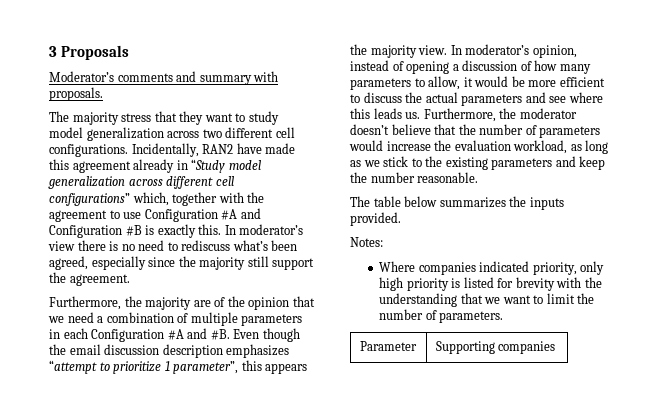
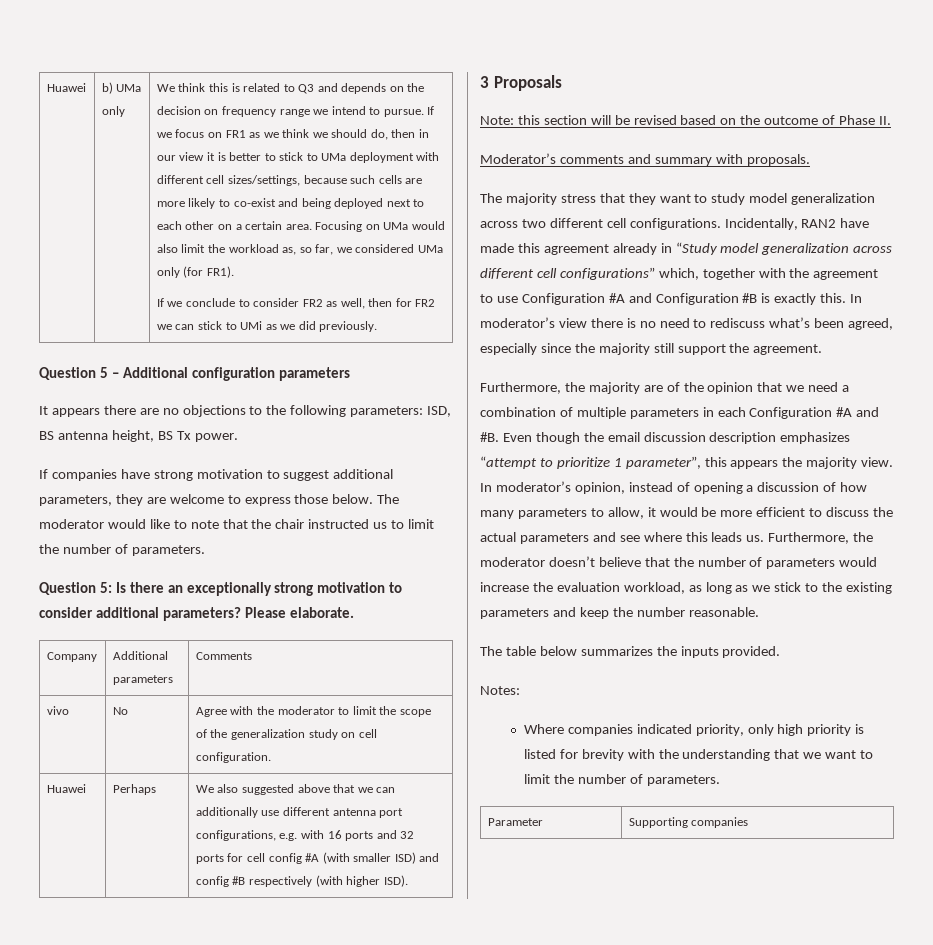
[49,45,130,60] 3 Proposals -> [46,83,86,92] [101,82,142,94] [101,106,125,117] [156,83,425,94] [156,106,435,117] [156,129,429,140] [156,152,440,163] [156,175,423,186] [156,198,425,209] [156,221,445,232] [156,244,443,255] [156,266,234,278] [156,298,436,309] [156,321,378,332] [39,367,351,381] [39,405,452,417] [39,430,238,442] [39,469,394,481] [39,494,400,506] [39,519,435,529] [39,544,205,556] [39,582,403,596] [39,607,354,621] [46,652,97,662] [112,651,168,660] [112,675,173,685] [195,652,252,660] [46,706,69,715] [112,707,128,715] [195,706,431,717] [195,729,377,740] [195,752,271,763] [46,784,86,793] [112,784,156,795] [195,784,396,795] [195,807,404,818] [195,830,415,841] [195,852,440,864] [195,875,408,887] [480,75,562,91] [480,115,891,125] Huawei | b) UMa only | We think this is related to Q3 and depends on the decision on frequency range we intend to pursue. If we focus on FR1 as we think we should do, then in our view it is better to stick to UMa deployment with different cell sizes/settings, because such cells are more likely to co-exist and being deployed next to each other on a certain area. Focusing on UMa would also limit the workload as, so far, we considered UMa only (for FR1). // If we conclude to consider FR2 as well, then for FR2 we can stick to UMi as we did previously. // Question 5 – Additional configuration parameters // It appears there are no objections to the following parameters: ISD, BS antenna height, BS Tx power. // If companies have strong motivation to suggest additional parameters, they are welcome to express those below. The moderator would like to note that the chair instructed us to limit the number of parameters. // Question 5: Is there an exceptionally strong motivation to consider additional parameters? Please elaborate. // Company | Additional parameters | Comments // vivo | No | Agree with the moderator to limit the scope of the generalization study on cell configuration. // Huawei | Perhaps | We also suggested above that we can additionally use different antenna port configurations, e.g. with 16 ports and 32 ports for cell config #A (with smaller ISD) and config #B respectively (with higher ISD). // 3 Proposals // Note: this section will be revised based on the outcome of Phase II.

